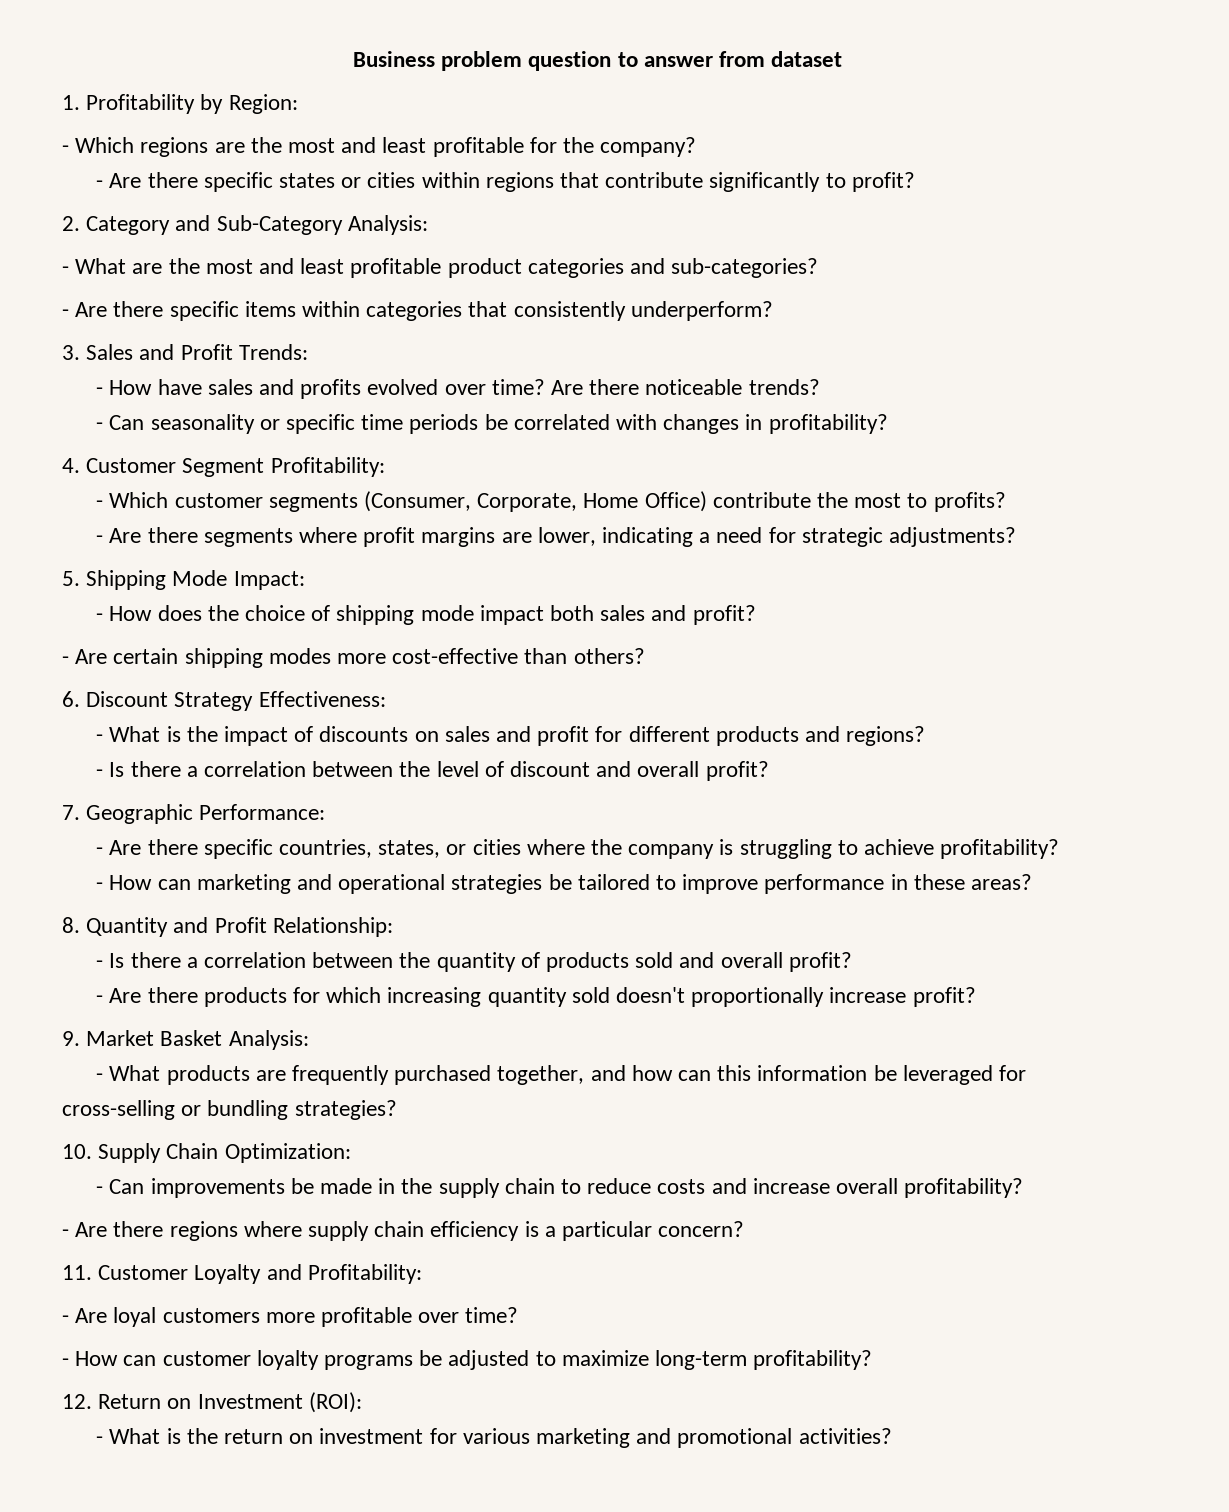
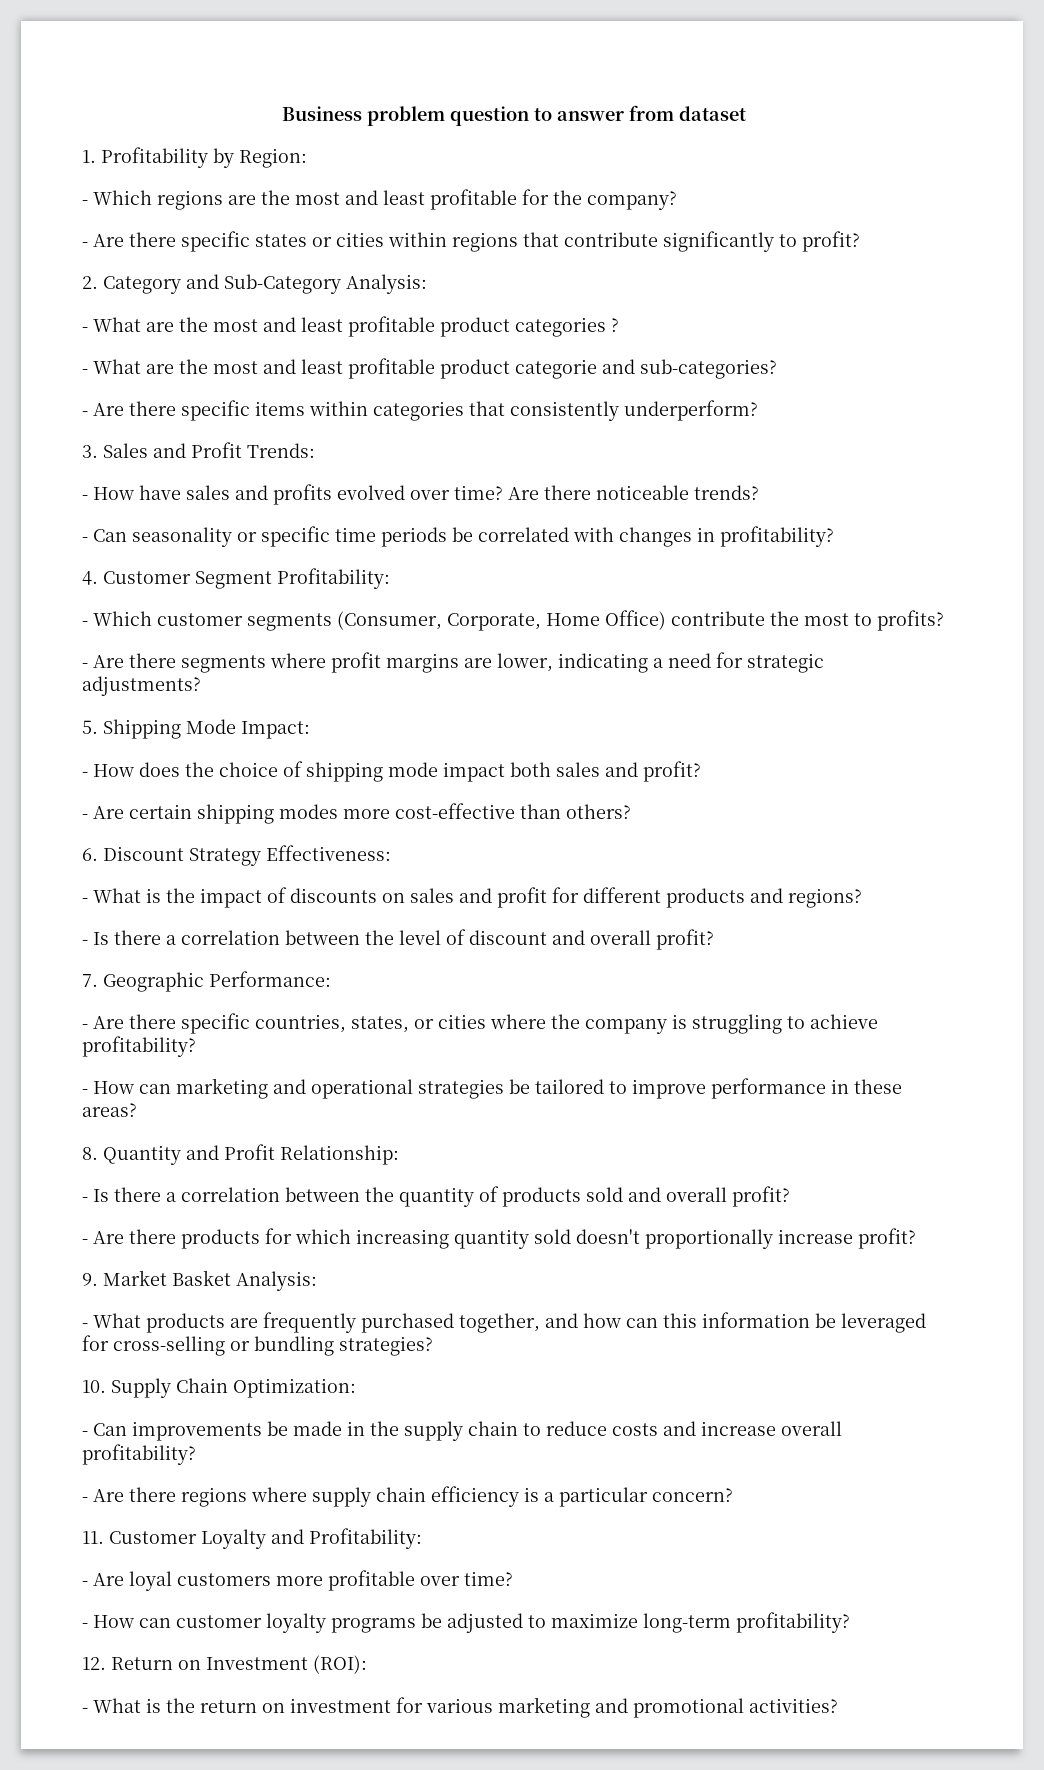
(624, 268) none -> [611,318,619,332] [82,358,597,379] ? // - What are the most and least profitable product categorie

